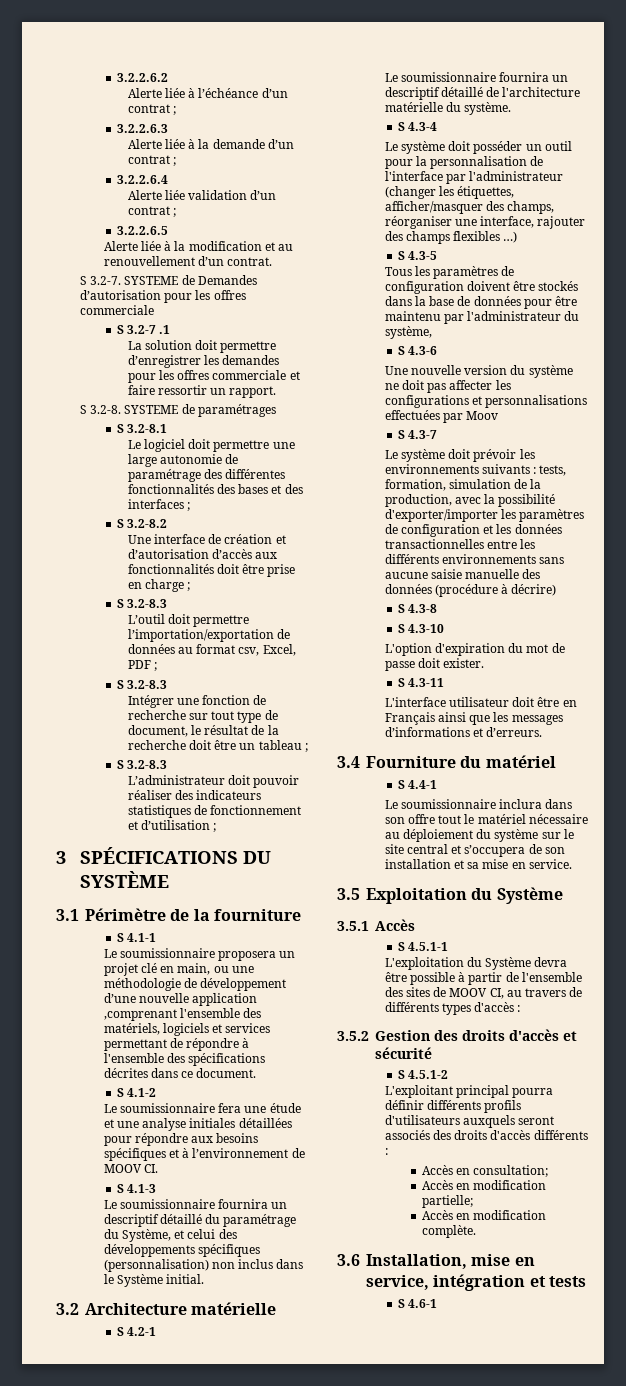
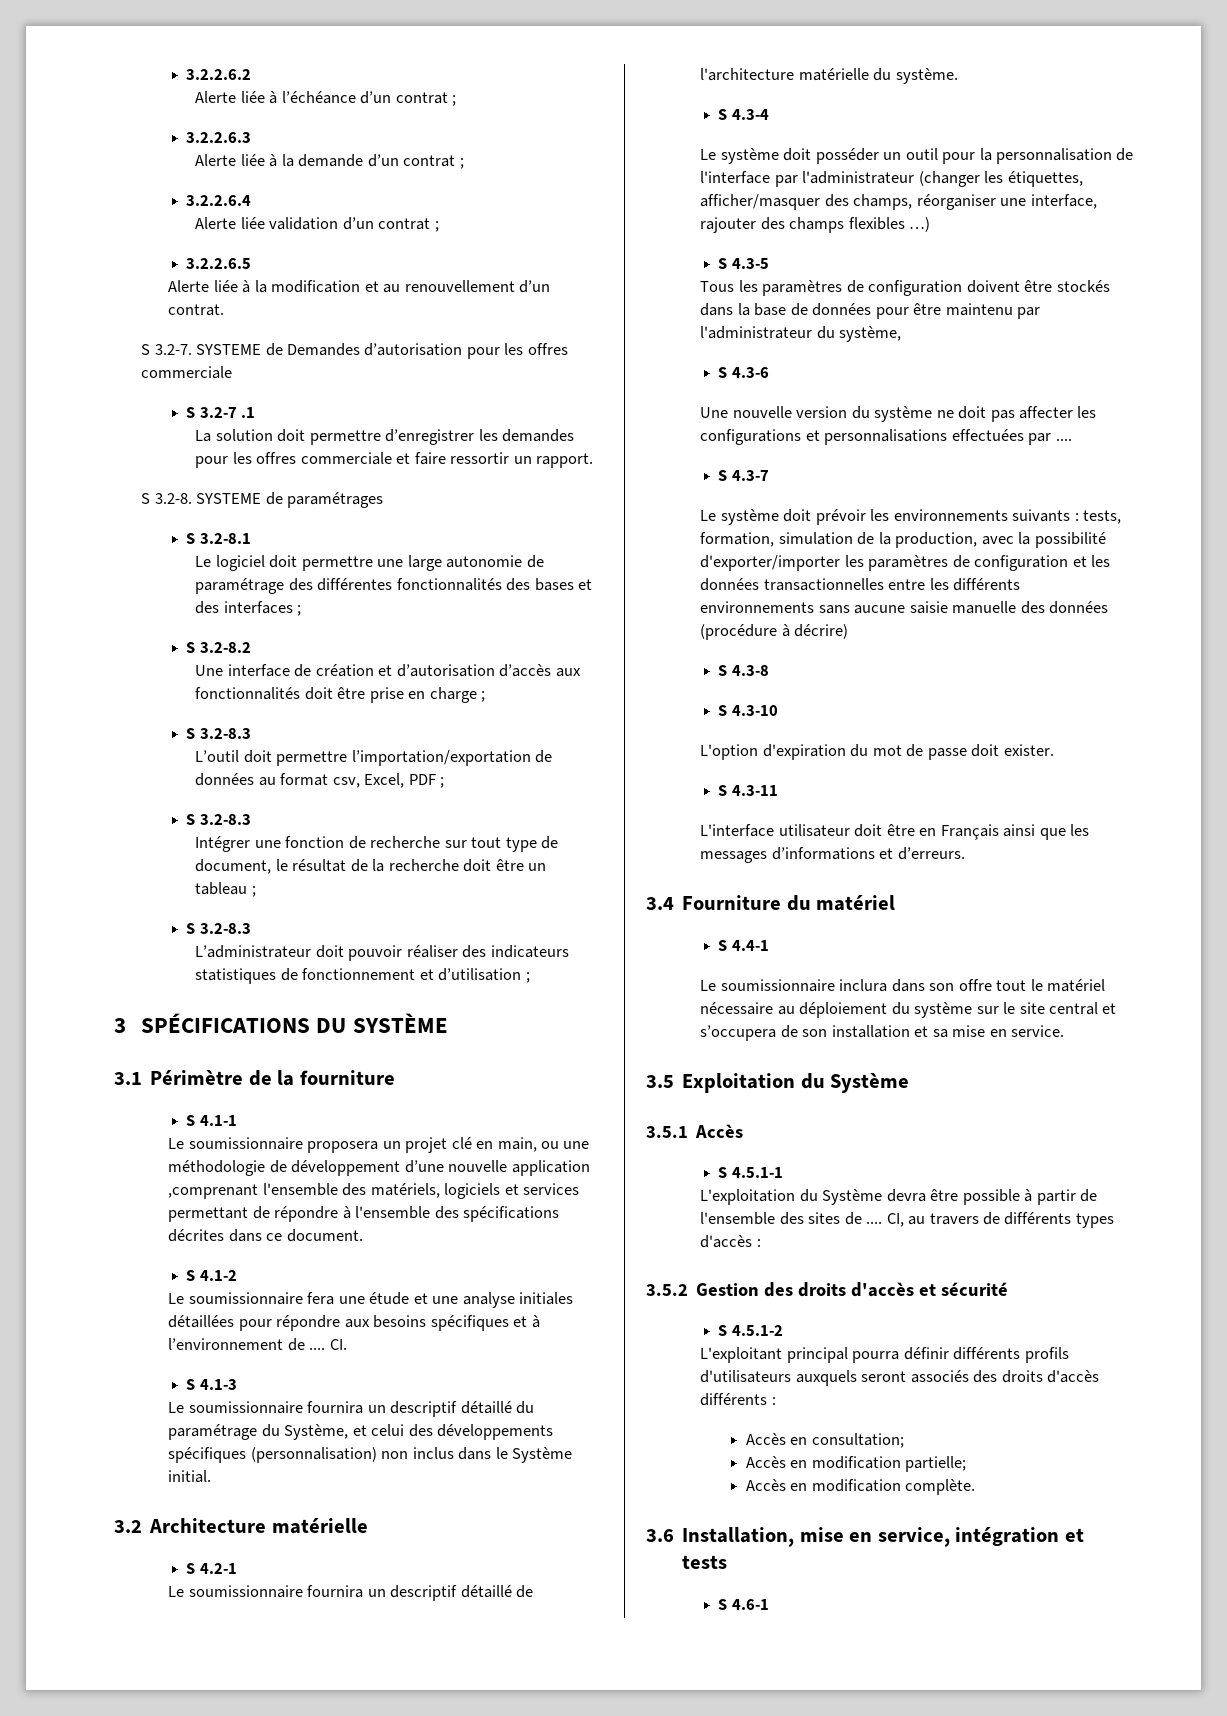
[103,1164,142,1173] MOOV -> [309,1347,326,1350] ....
[466,411,499,420] Moov -> [1055,438,1072,441] ....
[449,988,488,997] MOOV -> [866,1221,883,1224] ....

